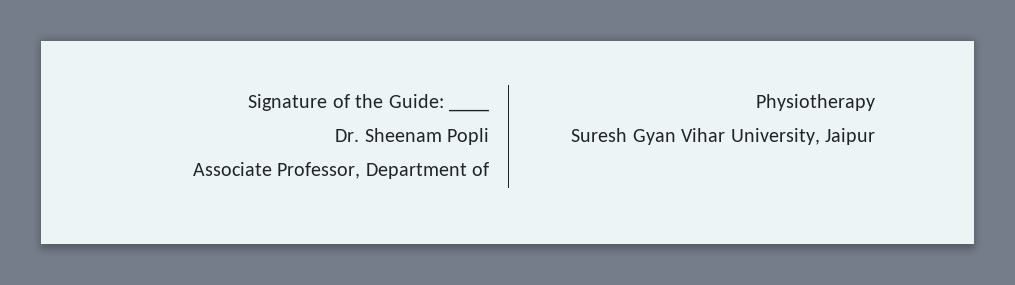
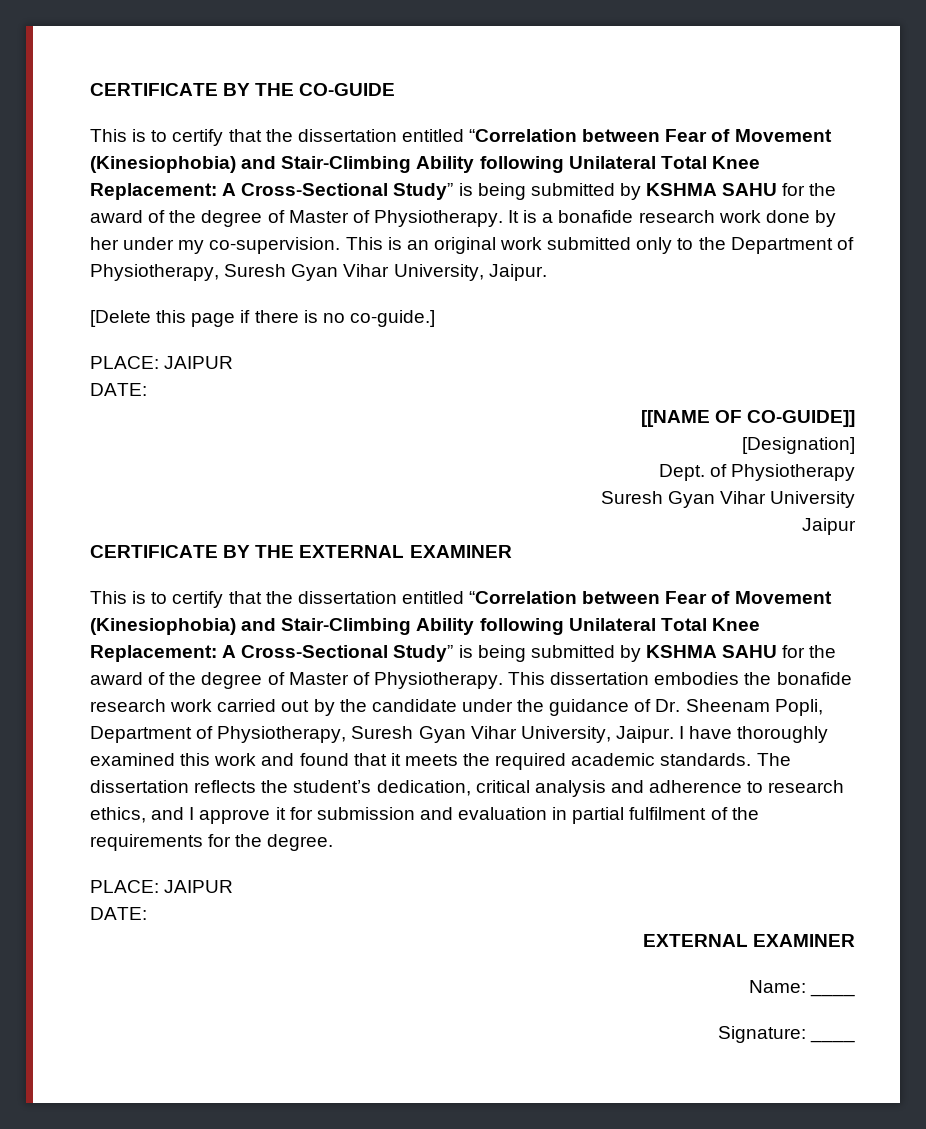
[248,94,444,111] [449,108,489,112] [335,128,489,145] [192,162,467,179] Signature of the Guide: ____ // Dr. Sheenam Popli // Associate Professor, Department -> [90,83,396,96] [90,129,832,146] [90,156,760,173] [90,183,837,200] [90,210,836,227] [90,237,854,254] [90,264,547,281] [90,310,435,327] [90,356,234,369] [90,383,147,396] [640,410,855,427] [742,437,855,454] [658,464,705,481] CERTIFICATE BY THE CO-GUIDE // This is to certify that the dissertation entitled “Correlation between Fear of Movement (Kinesiophobia) and Stair-Climbing Ability following Unilateral Total Knee Replacement: A Cross-Sectional Study” is being submitted by KSHMA SAHU for the award of the degree of Master of Physiotherapy. It is a bonafide research work done by her under my co-supervision. This is an original work submitted only to the Department of Physiotherapy, Suresh Gyan Vihar University, Jaipur. // [Delete this page if there is no co-guide.] // PLACE: JAIPUR // DATE: // [[NAME OF CO-GUIDE]] // [Designation] // Dept.
[730,128,875,145] University, Jaipur -> [770,491,855,508] [802,518,856,535] [90,545,512,558] [90,591,832,608] [90,618,760,635] [90,645,837,662] [90,672,852,689] [90,699,823,716] [90,726,829,743] [90,753,791,770] [90,780,845,797] [90,807,759,824] [90,834,334,851] [90,880,234,893] [90,907,147,920] [642,934,855,947] [748,980,806,993] [810,993,855,997] [717,1026,855,1043] University // Jaipur // CERTIFICATE BY THE EXTERNAL EXAMINER // This is to certify that the dissertation entitled “Correlation between Fear of Movement (Kinesiophobia) and Stair-Climbing Ability following Unilateral Total Knee Replacement: A Cross-Sectional Study” is being submitted by KSHMA SAHU for the award of the degree of Master of Physiotherapy. This dissertation embodies the bonafide research work carried out by the candidate under the guidance of Dr. Sheenam Popli, Department of Physiotherapy, Suresh Gyan Vihar University, Jaipur. I have thoroughly examined this work and found that it meets the required academic standards. The dissertation reflects the student’s dedication, critical analysis and adherence to research ethics, and I approve it for submission and evaluation in partial fulfilment of the requirements for the degree. // PLACE: JAIPUR // DATE: // EXTERNAL EXAMINER // Name: ____ // Signature: ____

